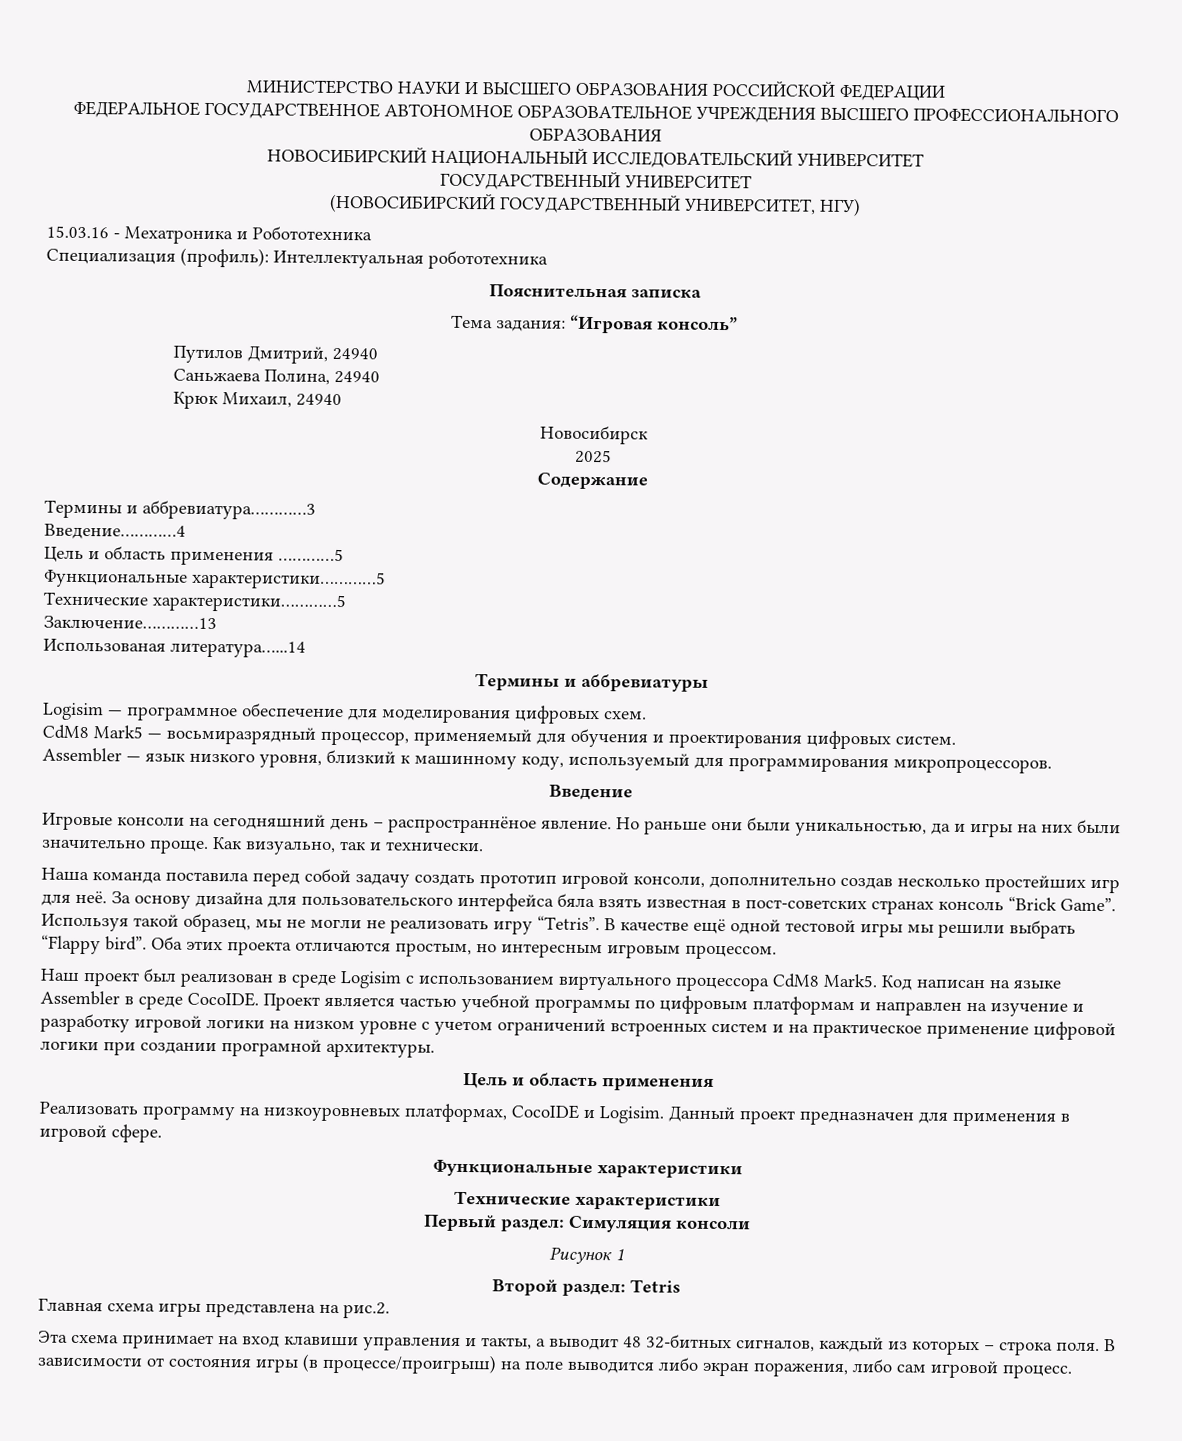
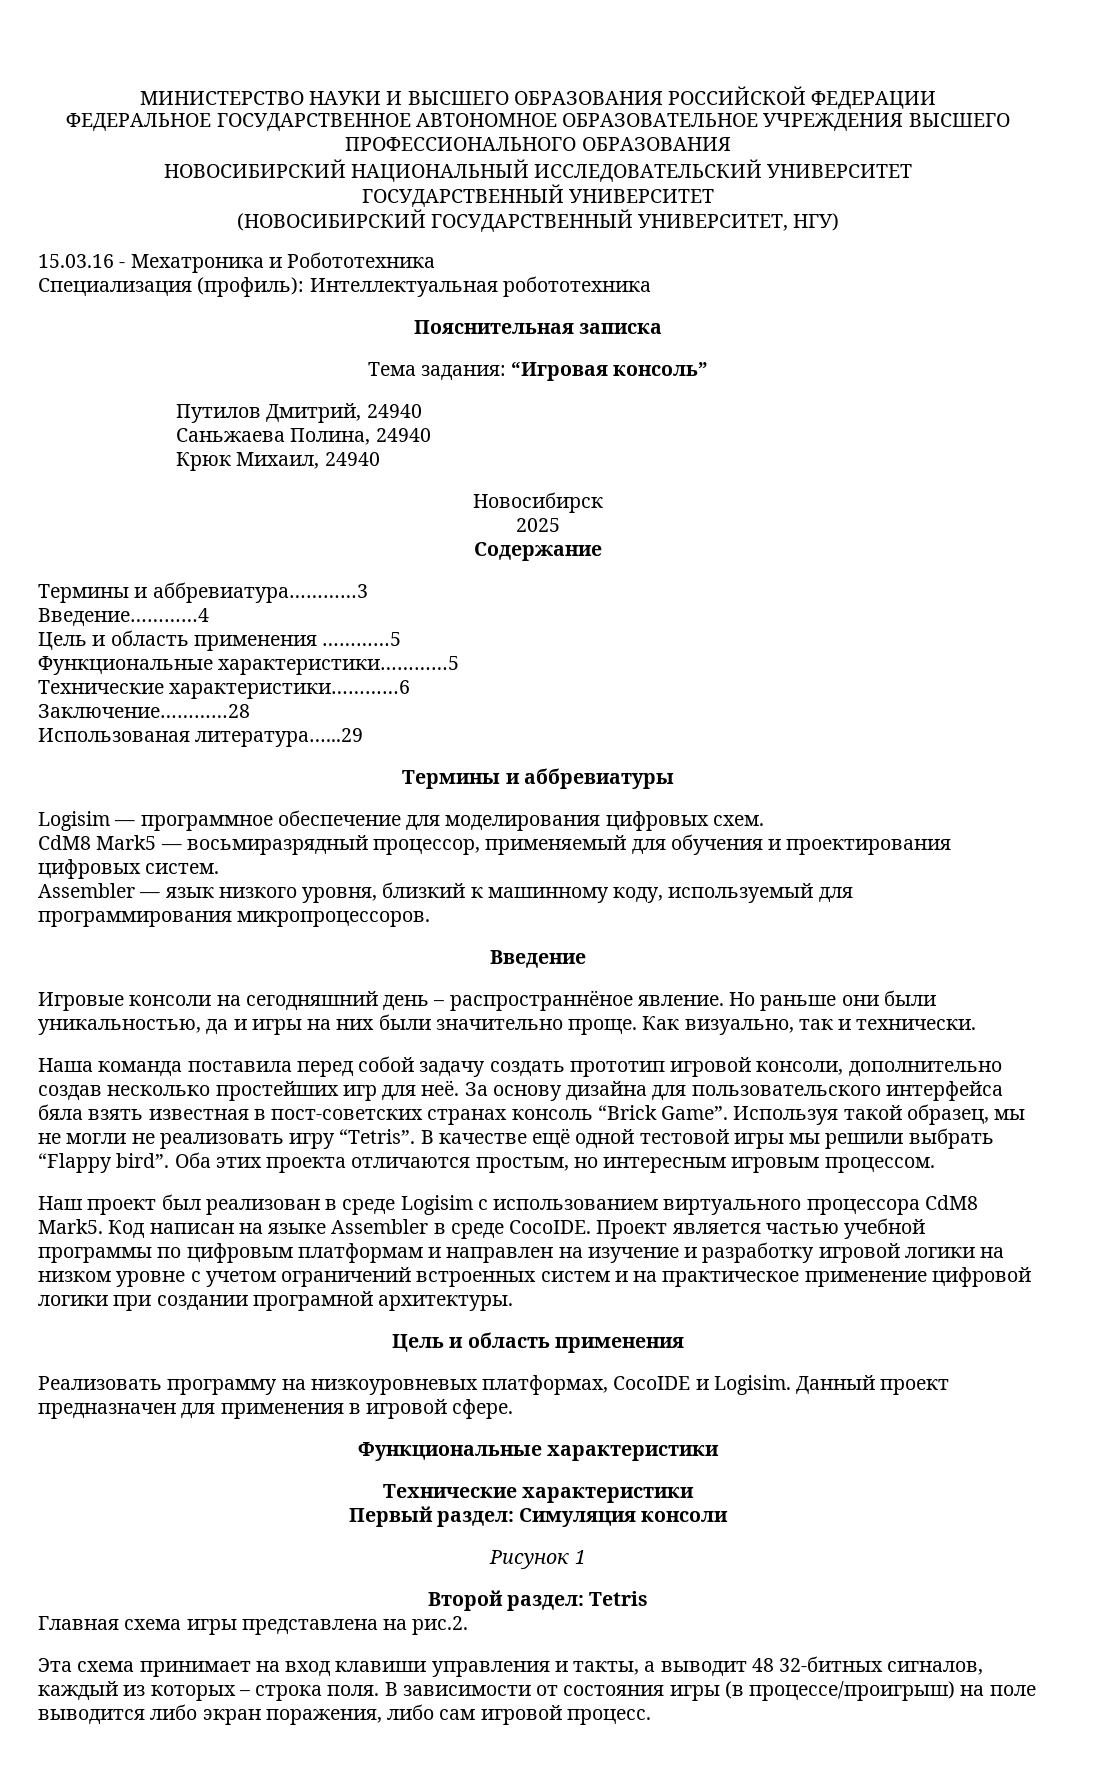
[152,593,346,613] [43,615,217,630] характеристики…………5 // Заключение…………13 -> [169,680,411,699] [38,704,250,718] характеристики…………6 // Заключение…………28
[170,640,306,658] литература…...14 -> [195,728,364,747] литература…...29

